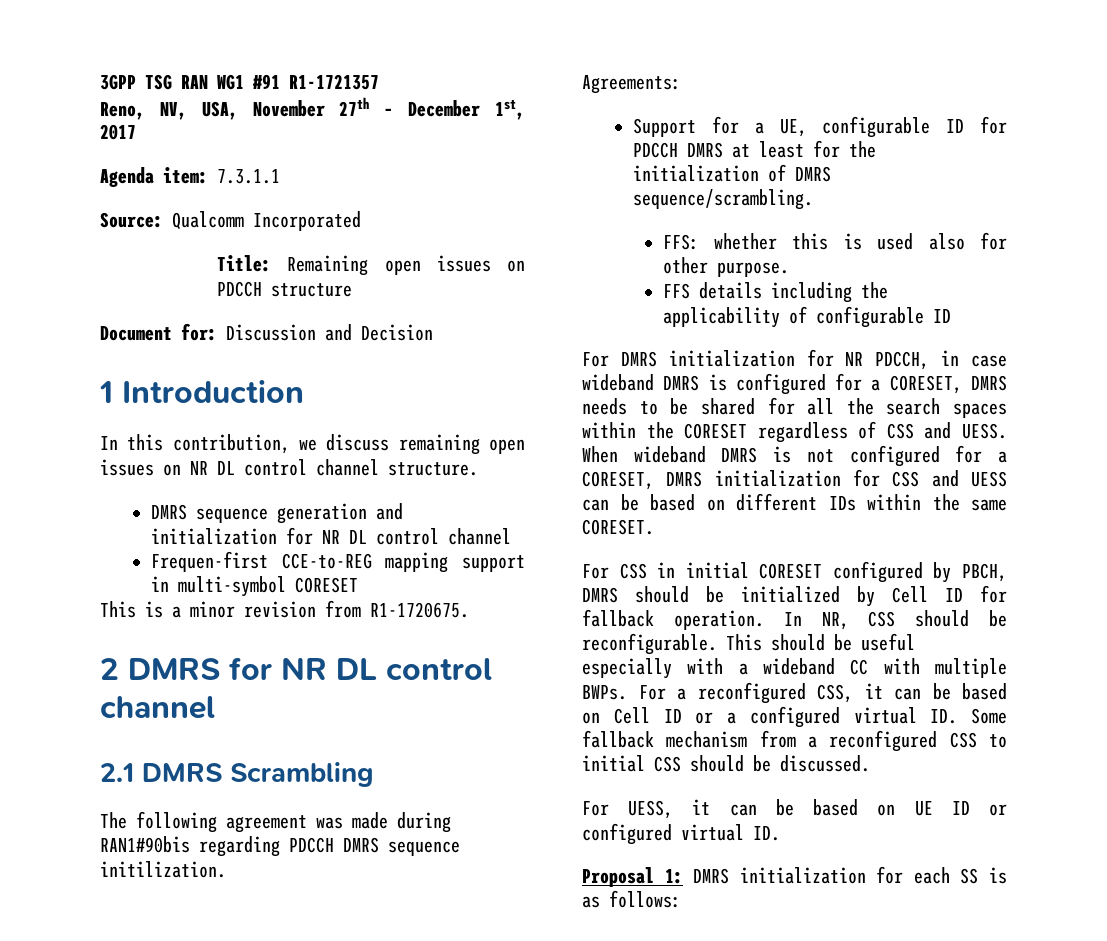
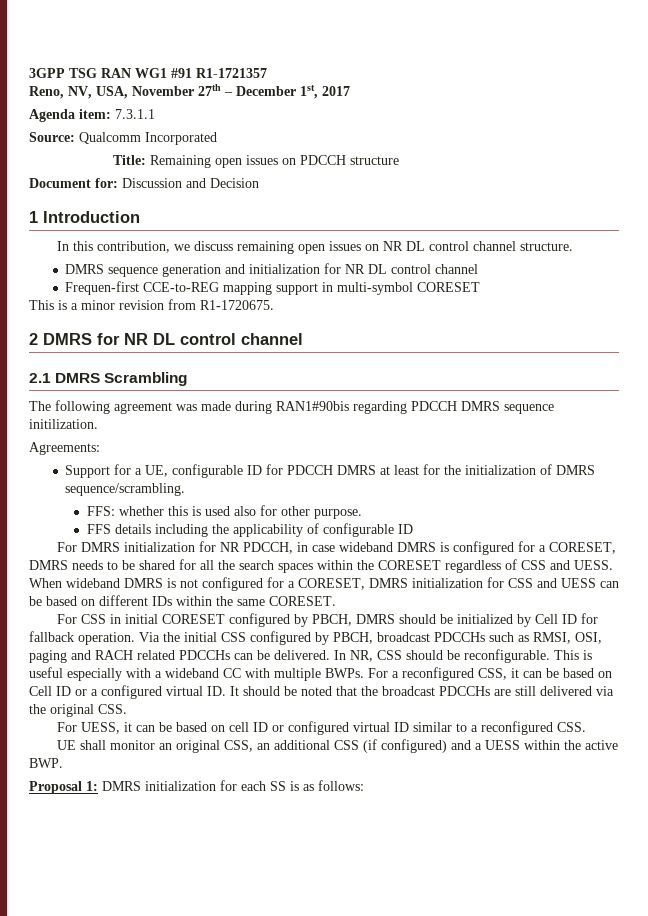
(764, 620) none -> [139,631,602,645] [29,650,330,663] Via the initial CSS configured by PBCH, broadcast PDCCHs such as RMSI, OSI, paging and RACH related PDCCHs can be delivered.
[771,634,852,651] should be -> [583,650,592,660] is
[971,708,1007,724] [582,730,1007,752] [582,755,870,772] Some fallback mechanism from a reconfigured CSS to initial CSS should be discussed. -> [230,686,614,696] [29,704,127,717] It should be noted that the broadcast PDCCHs are still delivered via the original CSS.
[914,801,933,816] UE -> [228,722,249,732] cell
[753,826,780,841] ID. -> [393,721,586,735] [56,739,618,753] [29,758,63,768] ID similar to a reconfigured CSS. // UE shall monitor an original CSS, an additional CSS (if configured) and a UESS within the active BWP.

